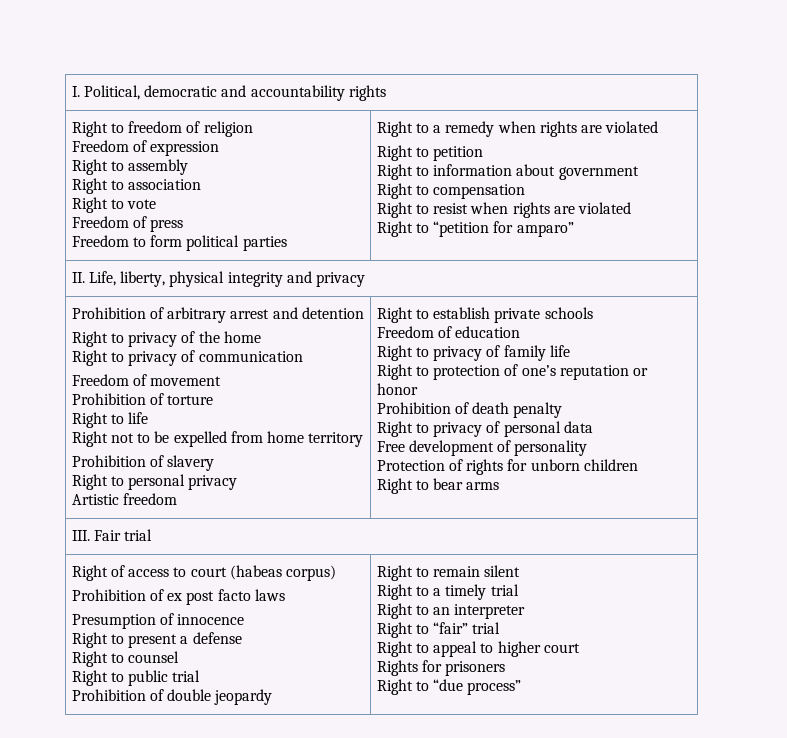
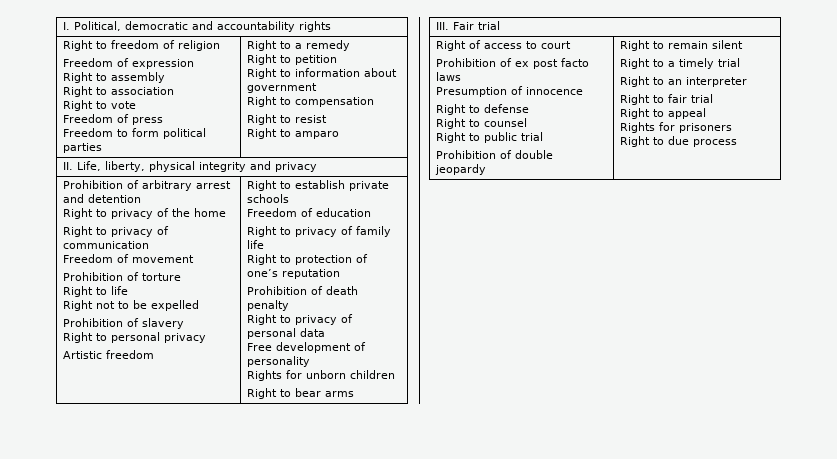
[497,121,659,137] when rights are violated -> (351, 45) none
[470,202,632,218] [376,221,574,237] when rights are violated // Right to “petition for amparo” -> [247,128,340,139] // Right to amparo
[230,431,364,447] from home territory -> (200, 305) none
[633,368,649,376] [376,383,418,395] or honor -> (341, 274) none
[376,459,504,475] Protection of rights -> [247,370,283,381] Rights
[229,565,337,581] (habeas corpus) -> (572, 45) none
[128,634,189,648] present a -> (481, 109) none
[433,622,469,634] “fair” -> [668,94,688,103] fair
[480,641,580,657] to higher court -> (707, 113) none
[433,679,522,695] “due process” -> [668,136,738,147] due process

